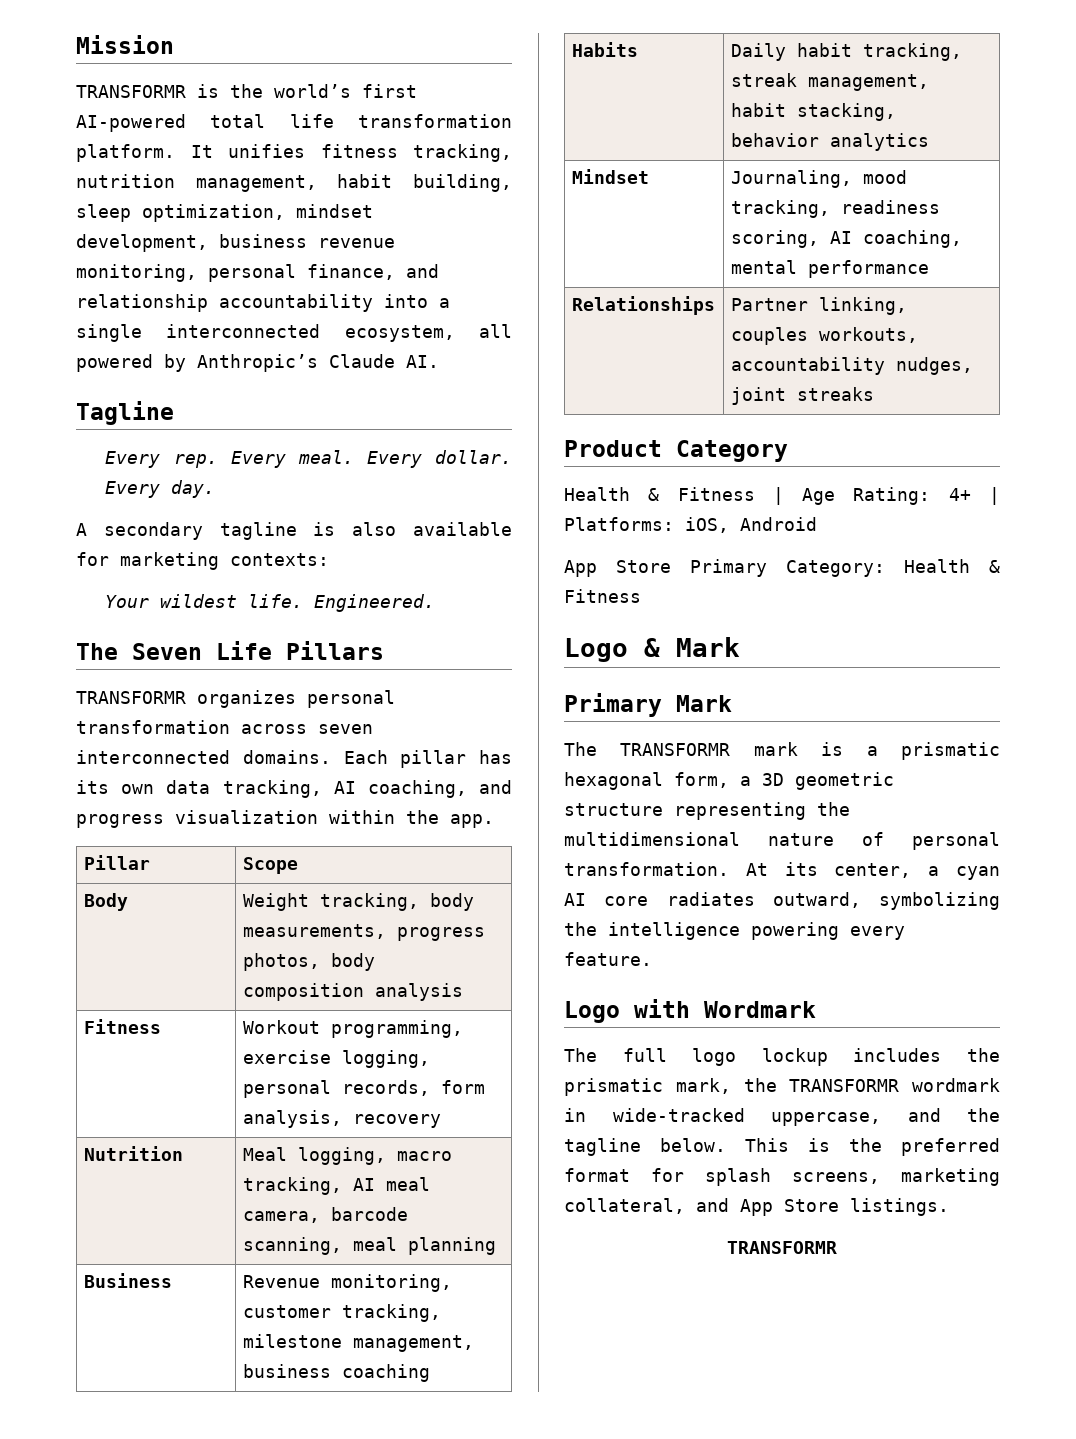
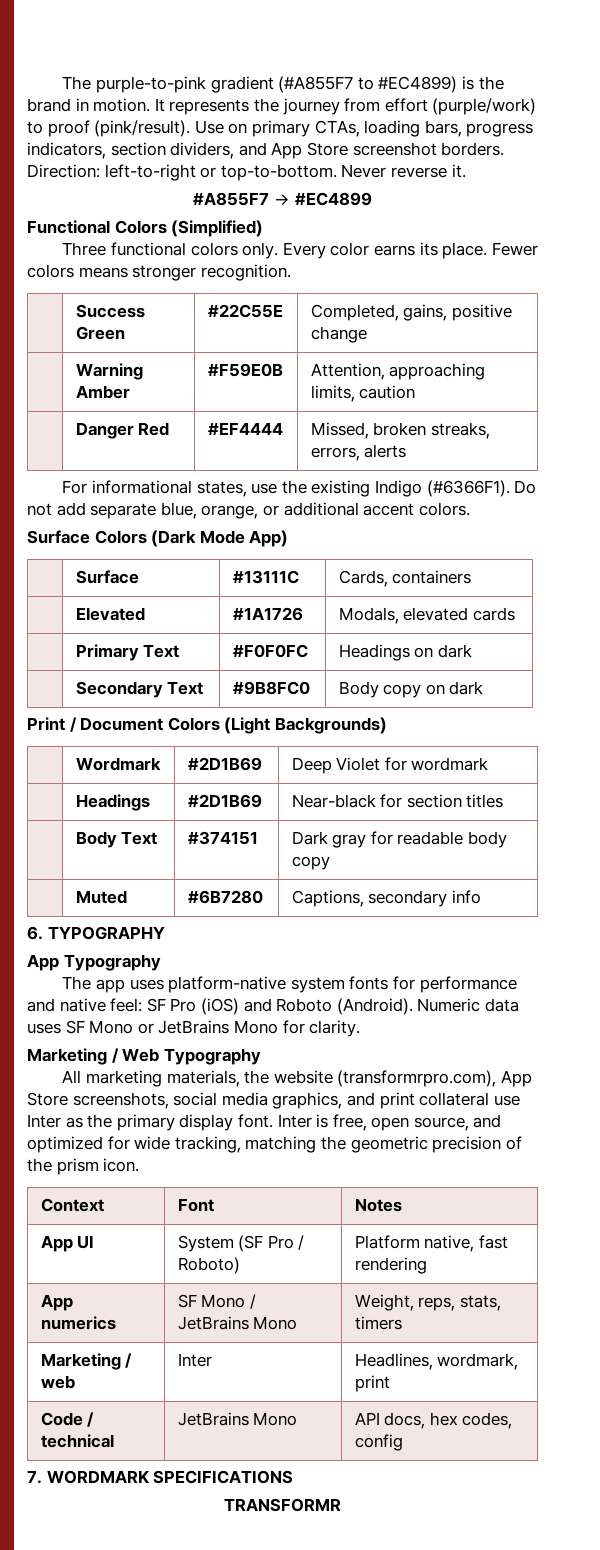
[76,35,174,54] [76,84,417,98] [76,114,512,132] [76,144,512,162] [76,174,512,192] [76,204,373,222] [76,234,395,252] [76,264,439,282] [76,294,450,312] [76,324,512,342] [76,354,439,372] [76,401,174,425] [105,450,512,468] [105,480,216,498] [76,522,512,540] [76,552,329,570] [105,594,436,612] [76,641,384,660] [76,690,395,708] [76,720,373,734] [76,750,512,768] [76,780,512,798] [76,810,494,828] [83,855,150,870] [242,857,298,874] [83,893,128,911] [242,893,474,911] [242,924,485,941] [242,953,375,971] [242,983,463,1001] [83,1019,161,1034] [242,1020,463,1038] [242,1050,430,1068] [242,1080,485,1098] [242,1110,441,1128] [83,1146,183,1161] [242,1147,452,1165] [242,1177,430,1195] [242,1207,408,1223] [242,1237,496,1255] [83,1273,172,1288] [242,1274,452,1292] [242,1304,441,1322] [242,1334,474,1352] [242,1364,430,1382] [571,42,638,57] [730,43,962,61] [730,73,929,91] [730,103,896,121] [730,133,929,151] [571,169,649,184] [730,170,907,188] [730,200,940,218] [730,230,962,248] [730,260,929,278] [571,296,715,315] [730,297,907,315] [730,327,918,345] [730,357,973,375] [730,387,874,405] [564,440,788,462] [564,487,1000,505] [564,517,817,533] [564,559,1000,577] [564,589,641,603] [564,637,740,662] [564,693,732,717] [564,742,1000,760] [564,772,894,790] [564,802,850,820] [564,832,1000,850] [564,862,1000,880] [564,892,1000,910] [564,922,905,940] [564,952,652,966] [564,999,816,1023] [564,1048,1000,1066] [564,1078,1000,1096] [564,1108,1000,1126] [564,1138,1000,1156] [564,1168,1000,1186] [564,1198,949,1216] Mission // TRANSFORMR is the world’s first AI-powered total life transformation platform. It unifies fitness tracking, nutrition management, habit building, sleep optimization, mindset development, business revenue monitoring, personal finance, and relationship accountability into a single interconnected ecosystem, all powered by Anthropic’s Claude AI. // Tagline // Every rep. Every meal. Every dollar. Every day. // A secondary tagline is also available for marketing contexts: // Your wildest life. Engineered. // The Seven Life Pillars // TRANSFORMR organizes personal transformation across seven interconnected domains. Each pillar has its own data tracking, AI coaching, and progress visualization within the app. // Pillar | Scope // Body | Weight tracking, body measurements, progress photos, body composition analysis // Fitness | Workout programming, exercise logging, personal records, form analysis, recovery // Nutrition | Meal logging, macro tracking, AI meal camera, barcode scanning, meal planning // Business | Revenue monitoring, customer tracking, milestone management, business coaching // Habits | Daily habit tracking, streak management, habit stacking, behavior analytics // Mindset | Journaling, mood tracking, readiness scoring, AI coaching, mental performance // Relationships | Partner linking, couples workouts, accountability nudges, joint streaks // Product Category // Health & Fitness | Age Rating: 4+ | Platforms: iOS, Android // App Store Primary Category: Health & Fitness // Logo & Mark // Primary Mark // The TRANSFORMR mark is a prismatic hexagonal form, a 3D geometric structure representing the multidimensional nature of personal transformation. At its center, a cyan AI core radiates outward, symbolizing the intelligence powering every feature. // Logo with Wordmark // The full logo lockup includes the prismatic mark, the TRANSFORMR wordmark in wide-tracked uppercase, and the tagline below. This is the preferred format for splash screens, marketing collateral, and App Store listings. -> [62,76,504,93] [27,98,537,115] [27,120,534,137] [27,142,505,159] [27,164,466,181] [193,192,372,206] [27,220,264,237] [62,242,538,259] [27,264,291,281] [75,304,145,318] [75,326,125,340] [207,304,283,318] [310,304,512,321] [310,326,367,343] [75,363,143,380] [75,385,130,399] [207,363,283,377] [310,363,486,380] [310,385,416,402] [75,422,170,439] [207,422,283,435] [310,422,490,439] [310,444,407,461] [62,480,537,497] [27,502,470,519] [27,530,289,547] [75,570,139,584] [232,570,299,584] [338,570,472,587] [75,607,145,621] [232,607,303,621] [338,607,515,624] [75,644,180,661] [232,644,308,658] [338,644,472,661] [75,681,204,698] [232,681,310,695] [338,681,484,698] [27,717,387,734] [75,757,161,771] [187,757,262,771] [291,757,489,774] [75,794,150,811] [187,794,262,808] [291,794,504,808] [75,831,158,848] [187,831,258,845] [291,831,507,848] [291,856,330,870] [75,890,127,904] [187,890,263,904] [291,890,481,907] [27,926,165,940] [27,954,161,971] [62,976,517,993] [27,998,519,1015] [27,1020,361,1037] [27,1048,261,1065] [62,1070,532,1087] [27,1092,520,1109] [27,1114,502,1131] [27,1136,522,1153] [27,1158,140,1175] [40,1198,104,1212] [177,1198,214,1212] [354,1198,402,1212] [40,1235,95,1252] [177,1235,305,1252] [177,1257,240,1274] [354,1235,508,1252] [354,1257,427,1274] [40,1294,73,1311] [40,1316,116,1330] [177,1294,256,1309] [177,1316,298,1330] [354,1294,501,1311] [354,1316,402,1330] [40,1353,133,1370] [40,1375,75,1389] [177,1353,212,1367] [354,1353,519,1370] [354,1375,390,1392] [40,1412,95,1427] [40,1434,114,1448] [177,1412,298,1426] [354,1412,513,1429] [354,1434,403,1451] [27,1470,294,1484] The purple-to-pink gradient (#A855F7 to #EC4899) is the brand in motion. It represents the journey from effort (purple/work) to proof (pink/result). Use on primary CTAs, loading bars, progress indicators, section dividers, and App Store screenshot borders. Direction: left-to-right or top-to-bottom. Never reverse it. // #A855F7 → #EC4899 // Functional Colors (Simplified) // Three functional colors only. Every color earns its place. Fewer colors means stronger recognition. // | Success Green | #22C55E | Completed, gains, positive change // | Warning Amber | #F59E0B | Attention, approaching limits, caution // | Danger Red | #EF4444 | Missed, broken streaks, errors, alerts // For informational states, use the existing Indigo (#6366F1). Do not add separate blue, orange, or additional accent colors. // Surface Colors (Dark Mode App) // | Surface | #13111C | Cards, containers // | Elevated | #1A1726 | Modals, elevated cards // | Primary Text | #F0F0FC | Headings on dark // | Secondary Text | #9B8FC0 | Body copy on dark // Print / Document Colors (Light Backgrounds) // | Wordmark | #2D1B69 | Deep Violet for wordmark // | Headings | #2D1B69 | Near-black for section titles // | Body Text | #374151 | Dark gray for readable body copy // | Muted | #6B7280 | Captions, secondary info // 6. TYPOGRAPHY // App Typography // The app uses platform-native system fonts for performance and native feel: SF Pro (iOS) and Roboto (Android). Numeric data uses SF Mono or JetBrains Mono for clarity. // Marketing / Web Typography // All marketing materials, the website (transformrpro.com), App Store screenshots, social media graphics, and print collateral use Inter as the primary display font. Inter is free, open source, and optimized for wide tracking, matching the geometric precision of the prism icon. // Context | Font | Notes // App UI | System (SF Pro / Roboto) | Platform native, fast rendering // App numerics | SF Mono / JetBrains Mono | Weight, reps, stats, timers // Marketing / web | Inter | Headlines, wordmark, print // Code / technical | JetBrains Mono | API docs, hex codes, config // 7. WORDMARK SPECIFICATIONS

